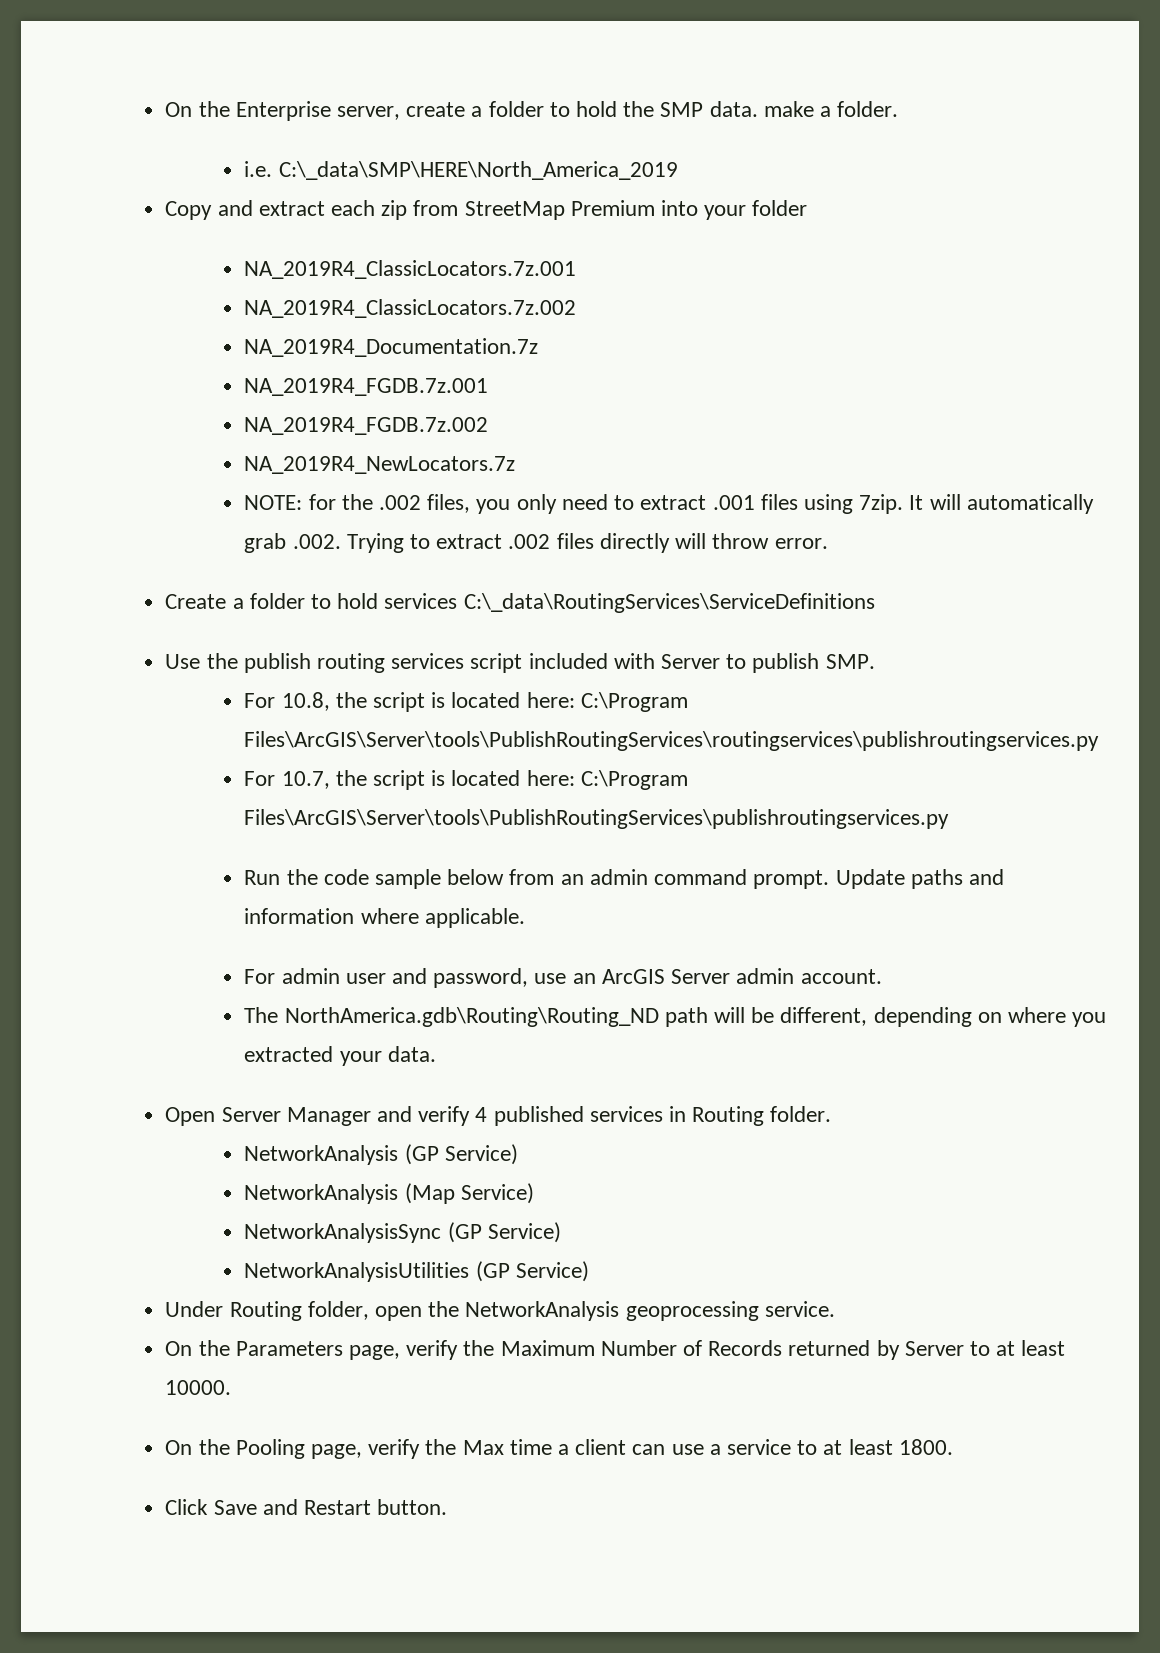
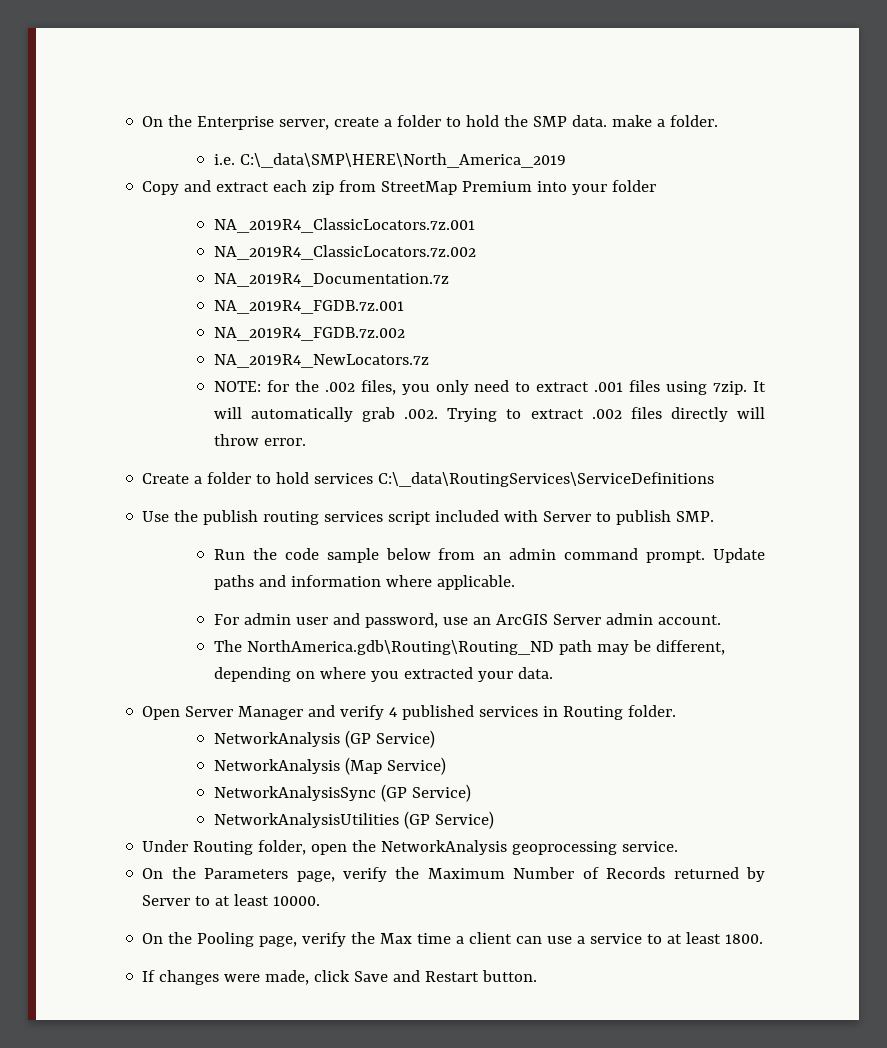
[244,692,688,712] [244,731,1100,751] [244,770,688,790] [244,809,950,829] // For 10.8, the script is located here: C:\Program Files\ArcGIS\Server\tools\PublishRoutingServices\routingservices\publishroutingservices.py // For 10.7, the script is located here: C:\Program Files\ArcGIS\Server\tools\PublishRoutingServices\publishroutingservices.py -> (715, 516) none
[714,1007,746,1023] will -> [596,644,629,655] may
[165,1499,209,1515] Click -> [142,970,351,985] If changes were made, click

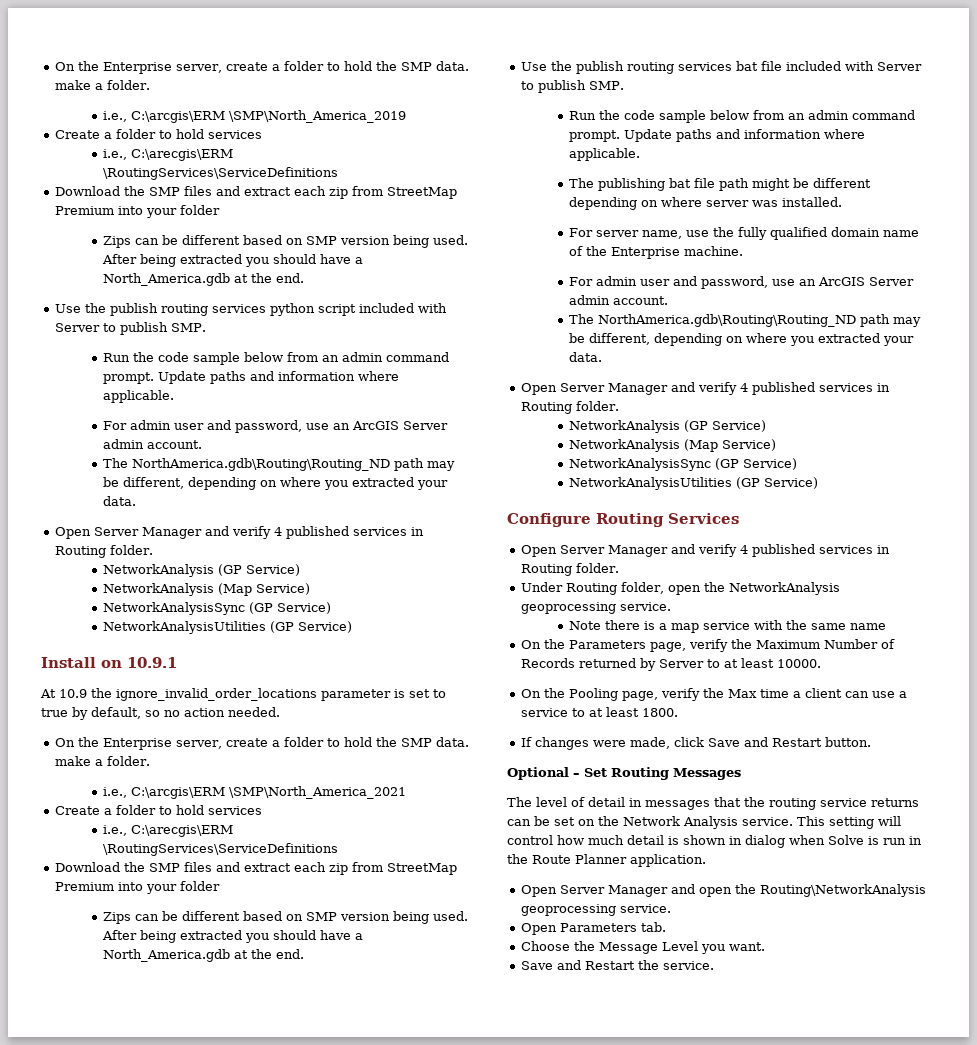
[213,153,566,168] [142,181,180,195] i.e. C:\_data\SMP\HERE\North_America_2019 // Copy -> [103,110,407,123] [55,129,263,139] [103,149,234,161] [103,167,339,180] [55,186,213,196] i.e., C:\arcgis\ERM \SMP\North_America_2019 // Create a folder to hold services // i.e., C:\arecgis\ERM \RoutingServices\ServiceDefinitions // Download the SMP files
[213,218,475,233] [213,245,476,260] [213,273,449,287] [213,300,404,314] [213,327,405,341] [213,354,429,368] [213,380,766,395] [213,407,766,422] [213,434,306,446] [142,472,715,487] [142,510,384,525] NA_2019R4_ClassicLocators.7z.001 // NA_2019R4_ClassicLocators.7z.002 // NA_2019R4_Documentation.7z // NA_2019R4_FGDB.7z.001 // NA_2019R4_FGDB.7z.002 // NA_2019R4_NewLocators.7z // NOTE: for the .002 files, you only need to extract .001 files using 7zip. It will automatically grab .002. Trying to extract .002 files directly will throw error. // Create a folder to hold services C:\_data\RoutingServices\ServiceDefinitions // Use the publish routing services -> [103,235,469,248] [102,254,364,267] [103,273,305,286] [55,303,316,316] Zips can be different based on SMP version being used. After being extracted you should have a North_America.gdb at the end. // Use the publish routing services python
(494, 820) none -> [41,657,177,668] [40,688,446,701] [41,707,280,720] [55,737,470,750] [55,756,151,766] [103,786,407,799] [55,805,263,815] [103,825,234,837] [103,843,339,856] [55,862,458,875] [55,881,221,894] [103,911,469,924] [102,930,364,943] [103,949,305,962] [521,61,923,74] [521,80,625,93] [569,110,916,123] [569,129,866,142] [569,148,641,161] [569,178,872,191] [569,197,843,210] [569,227,920,240] [569,246,744,259] [569,276,915,289] [569,295,669,305] [569,314,922,327] [569,333,915,346] [569,352,603,362] [521,382,891,395] [521,401,620,414] [569,420,767,433] [569,439,777,452] [569,458,798,471] [569,477,819,490] [507,513,739,527] [521,544,891,557] [521,563,620,576] // Install on 10.9.1 // At 10.9 the ignore_invalid_order_locations parameter is set to true by default, so no action needed. // On the Enterprise server, create a folder to hold the SMP data. make a folder. // i.e., C:\arcgis\ERM \SMP\North_America_2021 // Create a folder to hold services // i.e., C:\arecgis\ERM \RoutingServices\ServiceDefinitions // Download the SMP files and extract each zip from StreetMap Premium into your folder // Zips can be different based on SMP version being used. After being extracted you should have a North_America.gdb at the end. // Use the publish routing services bat file included with Server to publish SMP. // Run the code sample below from an admin command prompt. Update paths and information where applicable. // The publishing bat file path might be different depending on where server was installed. // For server name, use the fully qualified domain name of the Enterprise machine. // For admin user and password, use an ArcGIS Server admin account. // The NorthAmerica.gdb\Routing\Routing_ND path may be different, depending on where you extracted your data. // Open Server Manager and verify 4 published services in Routing folder. // NetworkAnalysis (GP Service) // NetworkAnalysis (Map Service) // NetworkAnalysisSync (GP Service) // NetworkAnalysisUtilities (GP Service) // Configure Routing Services // Open Server Manager and verify 4 published services in Routing folder.
(679, 846) none -> [569,620,887,633] // Note there is a map service with the same name
(538, 976) none -> [507,767,741,780] [507,797,919,810] [507,816,901,829] [507,835,922,848] [507,854,706,867] [521,884,927,897] [521,904,672,916] [521,922,667,935] [521,941,766,954] [521,960,715,970] // Optional – Set Routing Messages // The level of detail in messages that the routing service returns can be set on the Network Analysis service. This setting will control how much detail is shown in dialog when Solve is run in the Route Planner application. // Open Server Manager and open the Routing\NetworkAnalysis geoprocessing service. // Open Parameters tab. // Choose the Message Level you want. // Save and Restart the service.

